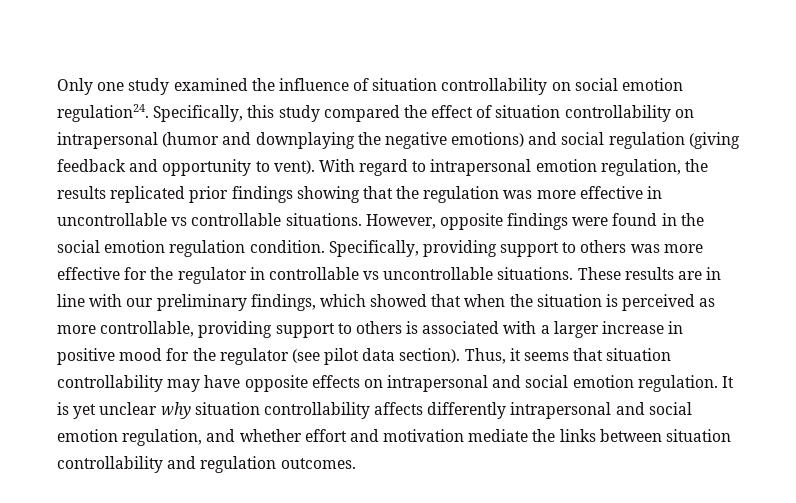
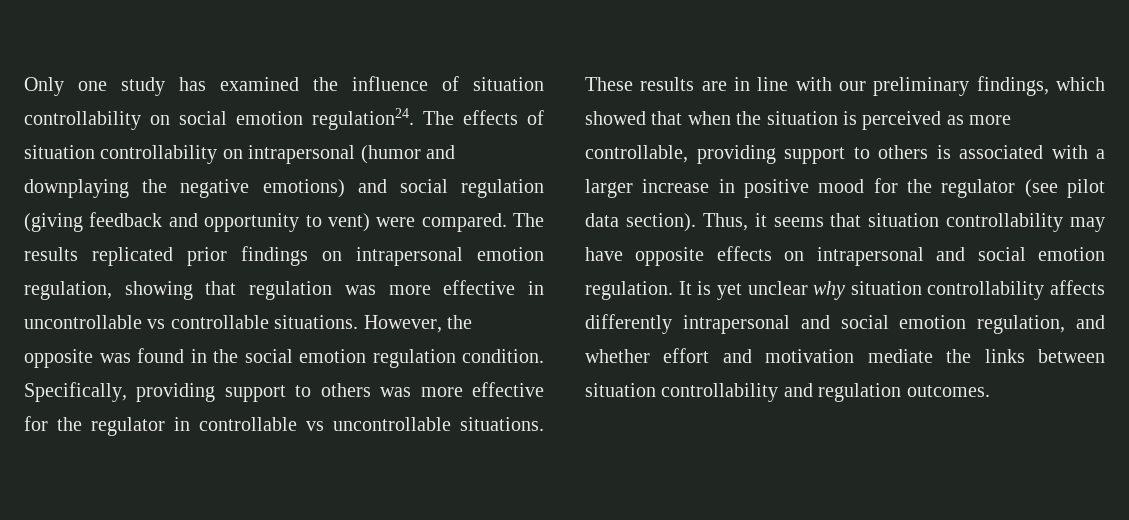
(170, 86) none -> [179,77,206,91] has
[153,105,474,122] Specifically, this study compared the effect -> [423,110,518,125] The effects
[273,159,709,176] [57,186,293,203] vent). With regard to intrapersonal emotion regulation, the results replicated prior findings -> [327,213,544,232] [24,246,544,266] [24,281,112,300] vent) were compared. The results replicated prior findings on intrapersonal emotion regulation,
[396,186,420,199] the -> (237, 288) none
[439,213,609,230] opposite findings were -> [447,315,472,329] [24,349,131,368] the opposite was

